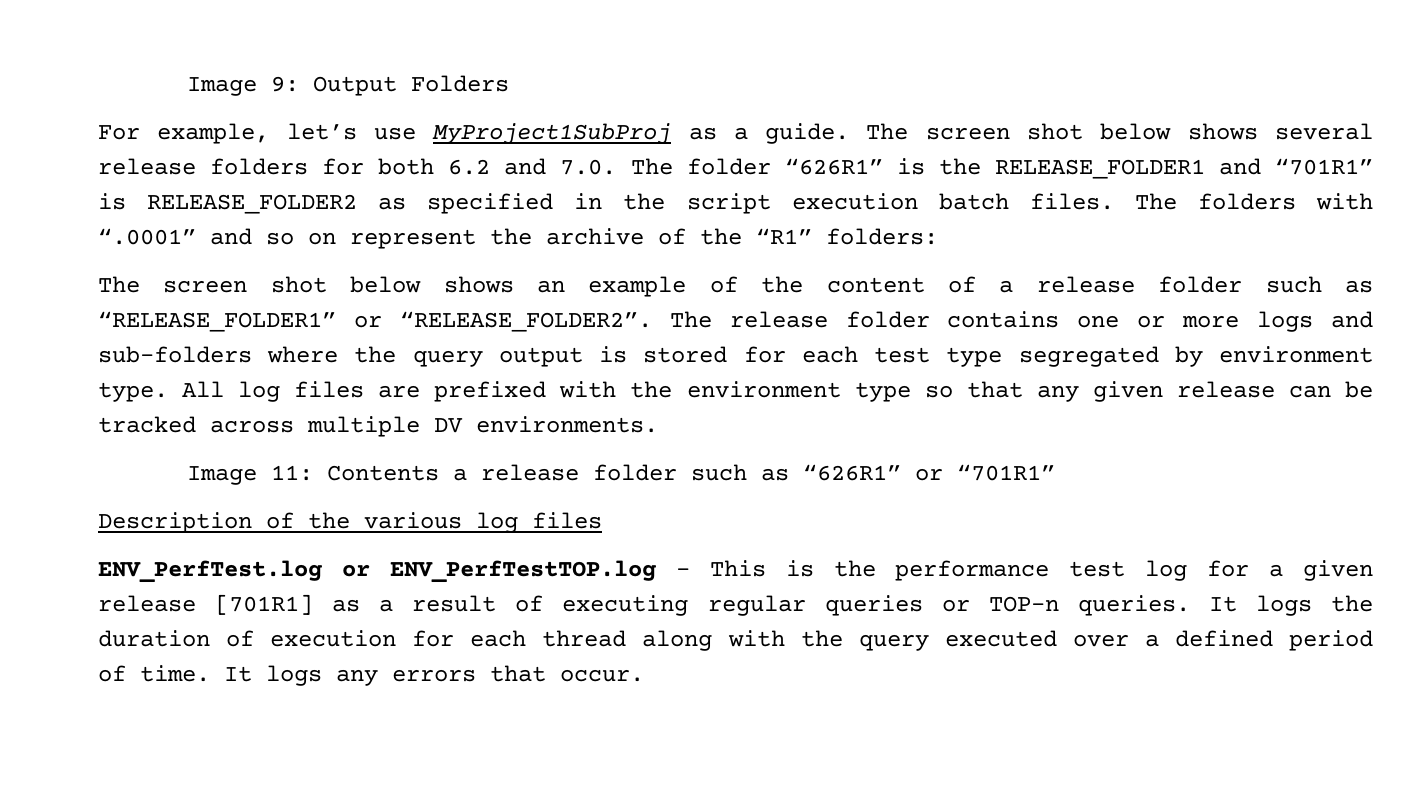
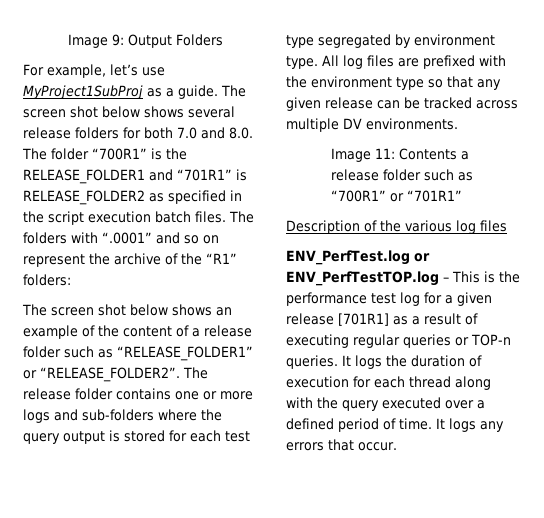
[448,158,617,175] 6.2 and 7.0. -> [177,127,253,139] 7.0 and 8.0.
[784,158,883,175] “626R1” -> [92,148,147,160] “700R1”
[802,464,901,481] “626R1” -> [331,190,387,202] “700R1”

